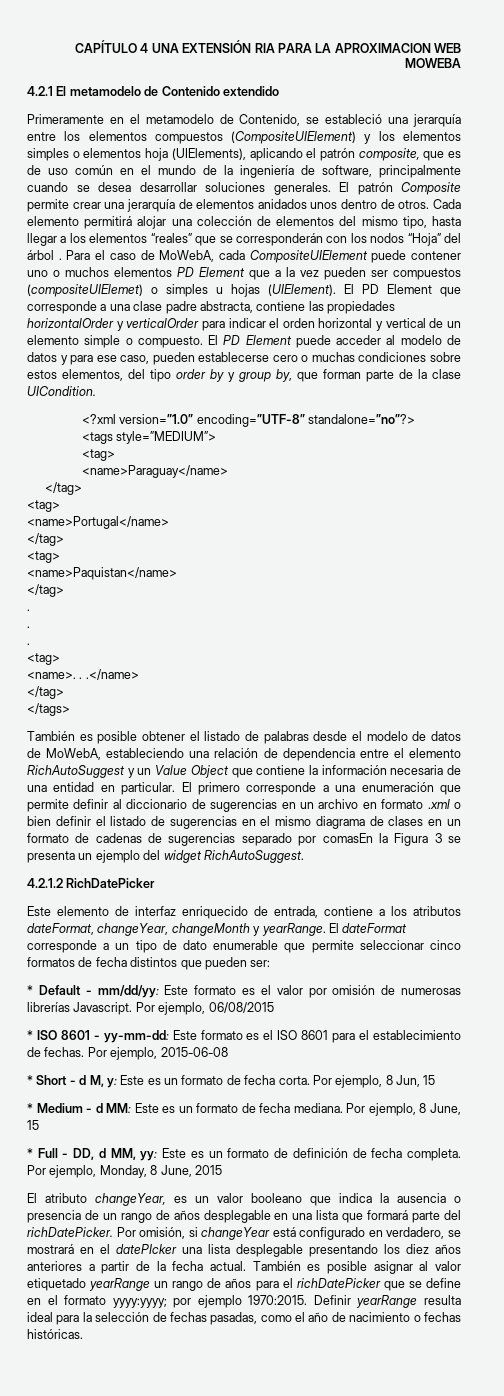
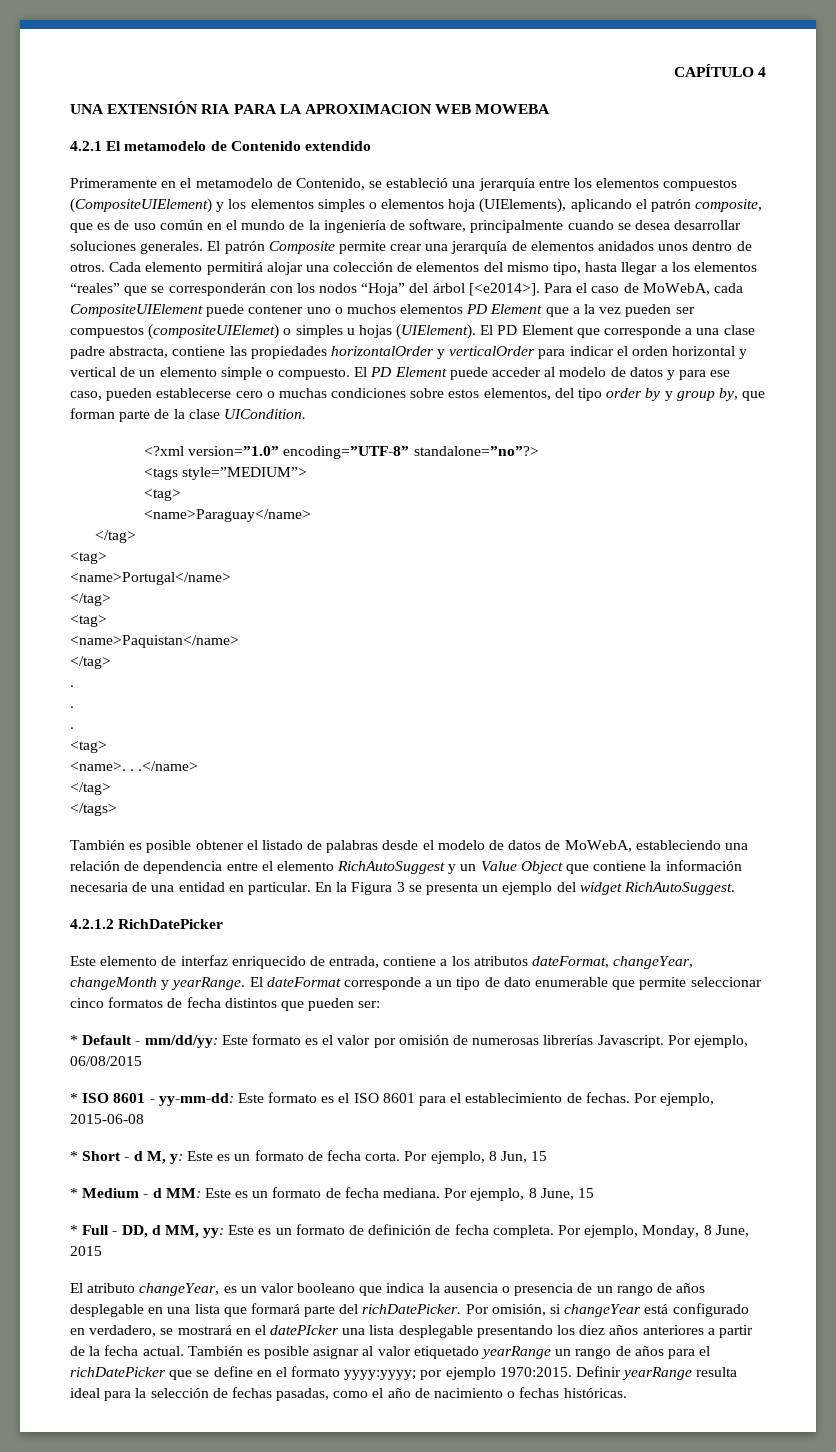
(149, 48) none -> (766, 72) //
[58,258,62,260] . -> [468,283,540,296] [<e2014>].
[181,782,461,795] [27,799,462,812] [27,816,462,829] [27,833,373,846] El primero corresponde a una enumeración que permite definir al diccionario de sugerencias en un archivo en formato .xml o bien definir el listado de sugerencias en el mismo diagrama de clases en un formato de cadenas de sugerencias separado por comasEn -> [315,882,333,892] En

